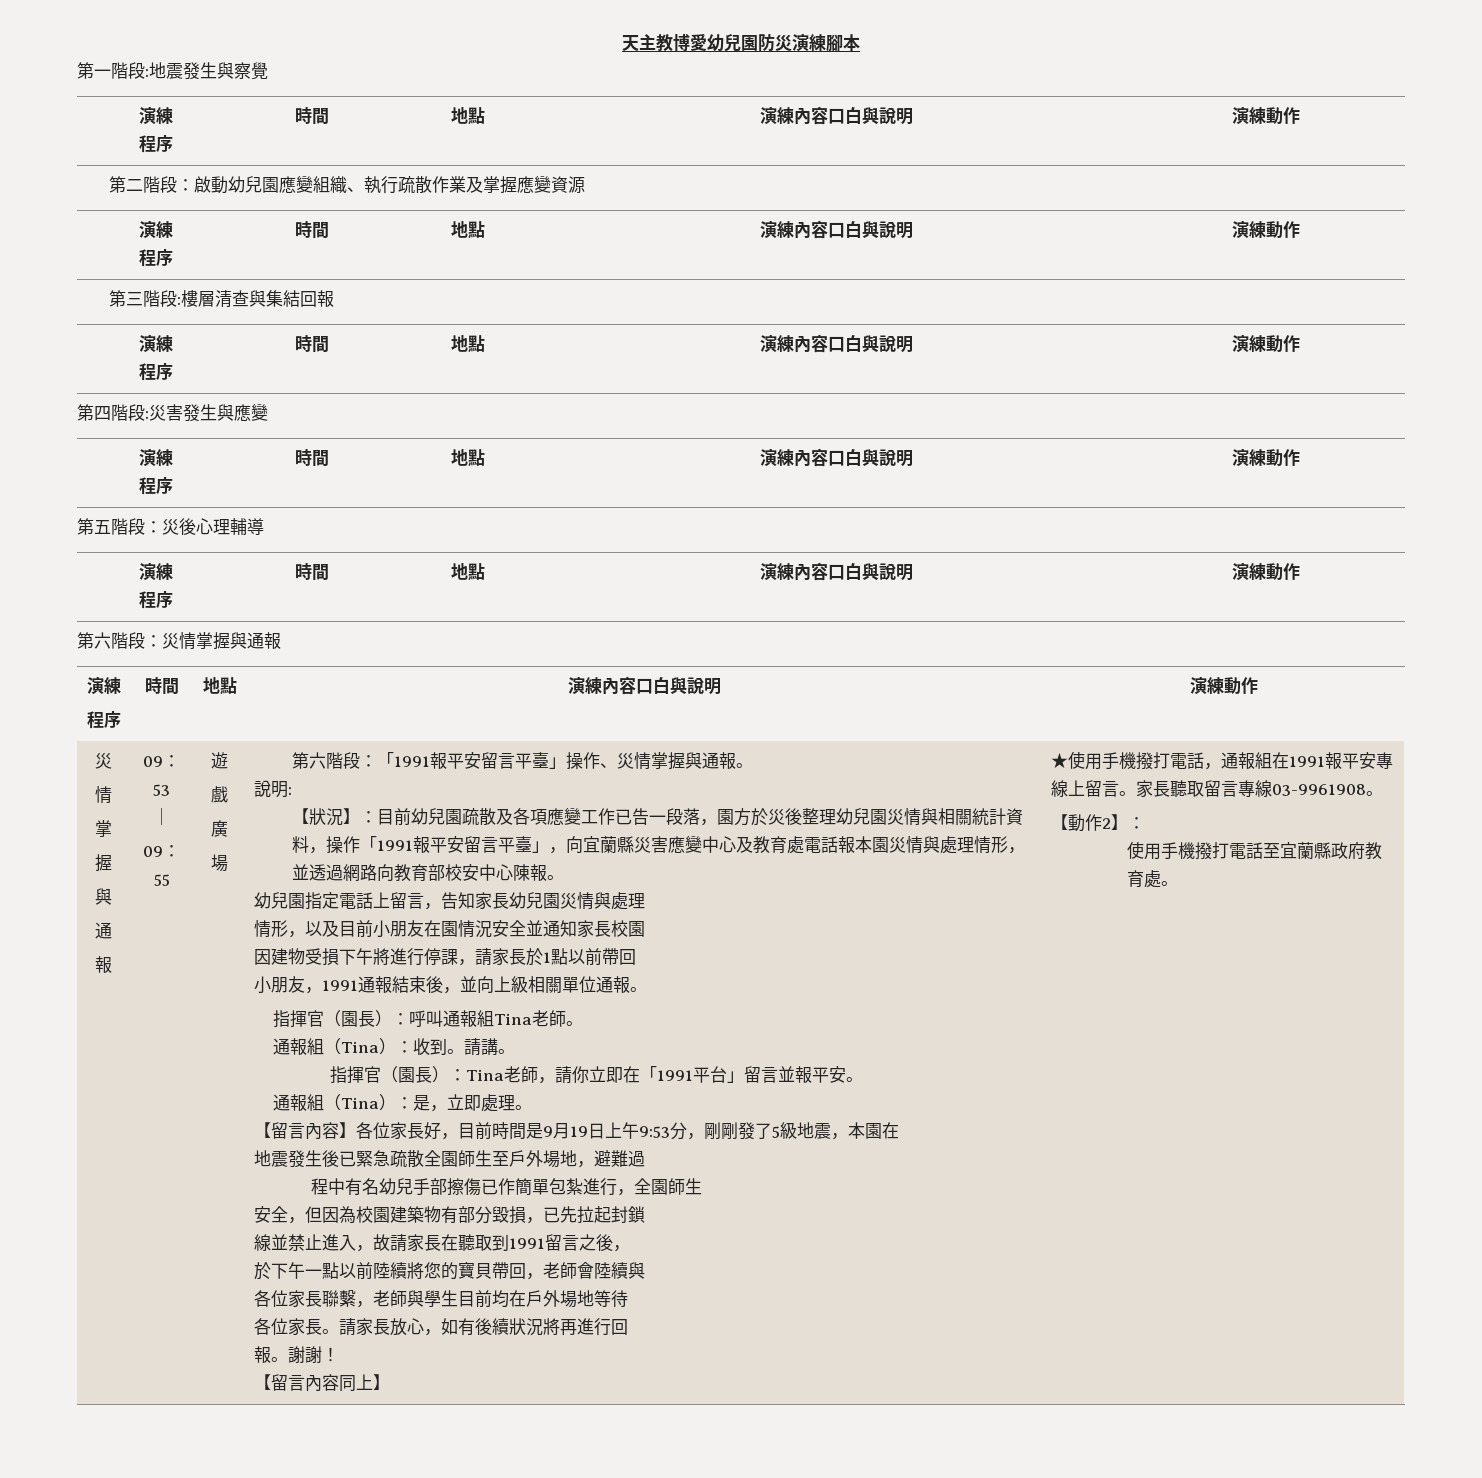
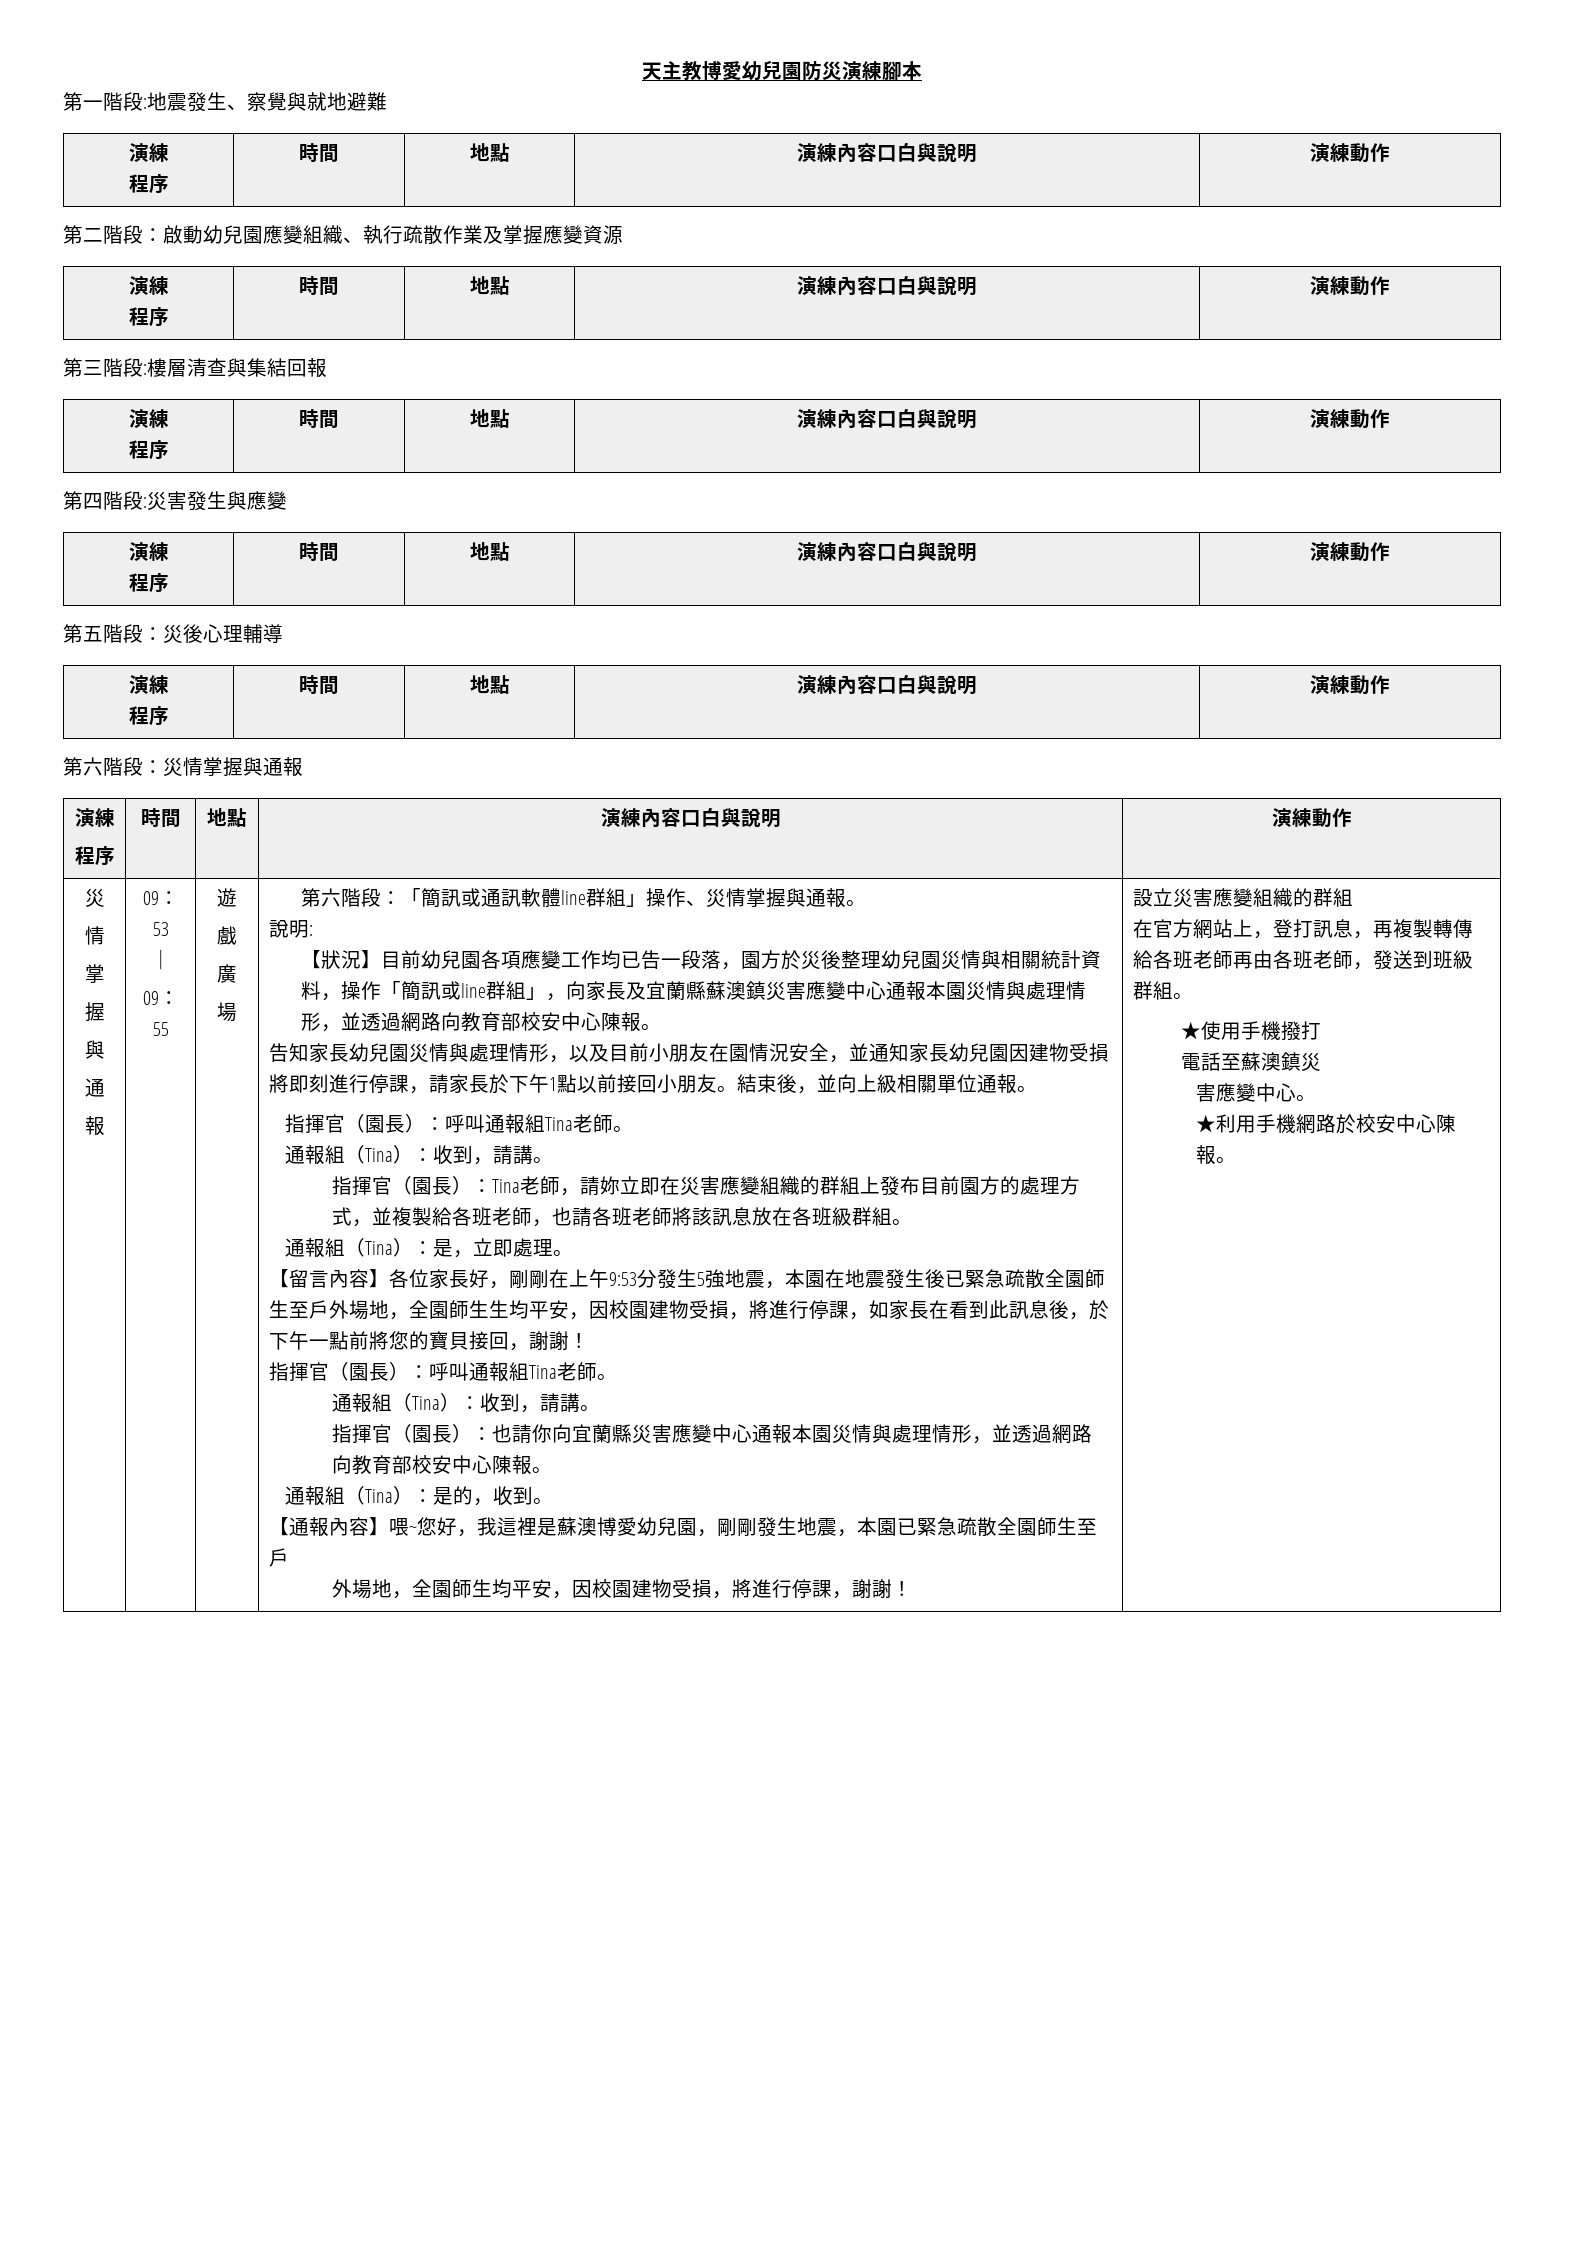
[217,62,234,79] 與 -> [227,104,247,110] 、
(268, 71) none -> [287,92,387,111] 與就地避難
[394,752,550,769] 1991報平安留言平臺 -> [420,888,626,908] 簡訊或通訊軟體line群組
[360,811,378,823] ： -> (381, 959) none
[462,808,514,826] 疏散及 -> (481, 960) none
(616, 816) none -> [600,950,621,969] 均
[377,835,839,854] 1991報平安留言平臺」，向宜蘭縣災害應變中心及教育處電話 -> [400,981,906,1001] 簡訊或line群組」，向家長及宜蘭縣蘇澳鎮災害應變中心通
[253,892,441,910] 幼兒園指定電話上留言， -> (661, 1027) none
(645, 901) // -> (510, 1052) none
(526, 928) none -> [829,1055,850,1063] ，
[610,920,645,937] 校園 // -> [949,1043,1010,1062] 幼兒園
[338,948,390,965] 下午將 -> [269,1074,330,1093] 將即刻
(543, 957) none -> [509,1074,550,1093] 下午
[601,948,636,965] [253,976,392,994] 帶回 // 小朋友，1991通報 -> [617,1074,738,1093] 接回小朋友。
[447,1049,465,1054] 。 -> [473,1157,494,1165] ，
[572,1066,847,1083] 你立即在「1991平台」留言並報平安 -> [600,1176,1081,1196] [332,1207,893,1227] 妳立即在災害應變組織的群組上發布目前園方的處理方式，並複製給各班老師，也請各班老師將該訊息放在各班級群組
[457,1122,797,1140] 目前時間是9月19日上午9:53分，剛剛發了5級 -> [509,1269,726,1289] 剛剛在上午9:53分發生5強
(899, 1130) // -> (846, 1278) none
[593,1150,645,1167] [311,1178,703,1196] [253,1206,645,1224] [253,1234,630,1252] [253,1262,645,1280] [253,1290,628,1308] [253,1318,628,1336] [253,1346,339,1363] [253,1374,390,1392] [1050,751,1393,770] [1050,780,1383,798] [1050,814,1145,832] [1127,841,1383,860] [1127,870,1162,888] 避難過 // 程中有名幼兒手部擦傷已作簡單包紮進行，全園師生 // 安全，但因為校園建築物有部分毀損，已先拉起封鎖 // 線並禁止進入，故請家長在聽取到1991留言之後， // 於下午一點以前陸續將您的寶貝帶回，老師會陸續與 // 各位家長聯繫，老師與學生目前均在戶外場地等待 // 各位家長。請家長放心，如有後續狀況將再進行回 // 報。謝謝！ // 【留言內容同上】 | ★使用手機撥打電話，通報組在1991報平安專線上留言。家長聽取留言專線03-9961908。 // 【動作2】： // 使用手機撥打電話至宜蘭縣政府教育處 -> [409,1300,1110,1320] [269,1331,590,1351] [269,1362,618,1382] [332,1393,601,1413] [332,1424,1093,1444] [332,1455,553,1475] [285,1486,554,1506] [269,1517,1098,1537] [269,1548,290,1567] [332,1579,913,1599] [1133,888,1354,907] [1133,919,1474,939] [1133,950,1474,970] [1133,981,1194,1000] [1180,1021,1321,1041] [1180,1052,1321,1071] [1196,1083,1317,1102] [1196,1114,1457,1134] [1196,1145,1217,1165] 全園師生生均平安，因校園建物受損，將進行停課，如家長在看到此訊息後，於下午一點前將您的寶貝接回，謝謝！ // 指揮官（園長）：呼叫通報組Tina老師。 // 通報組（Tina）：收到，請講。 // 指揮官（園長）：也請你向宜蘭縣災害應變中心通報本園災情與處理情形，並透過網路向教育部校安中心陳報。 // 通報組（Tina）：是的，收到。 // 【通報內容】喂~您好，我這裡是蘇澳博愛幼兒園，剛剛發生地震，本園已緊急疏散全園師生至戶 // 外場地，全園師生均平安，因校園建物受損，將進行停課，謝謝！ | 設立災害應變組織的群組 // 在官方網站上，登打訊息，再複製轉傳給各班老師再由各班老師，發送到班級群組。 // ★使用手機撥打 // 電話至蘇澳鎮災 // 害應變中心。 // ★利用手機網路於校安中心陳報

